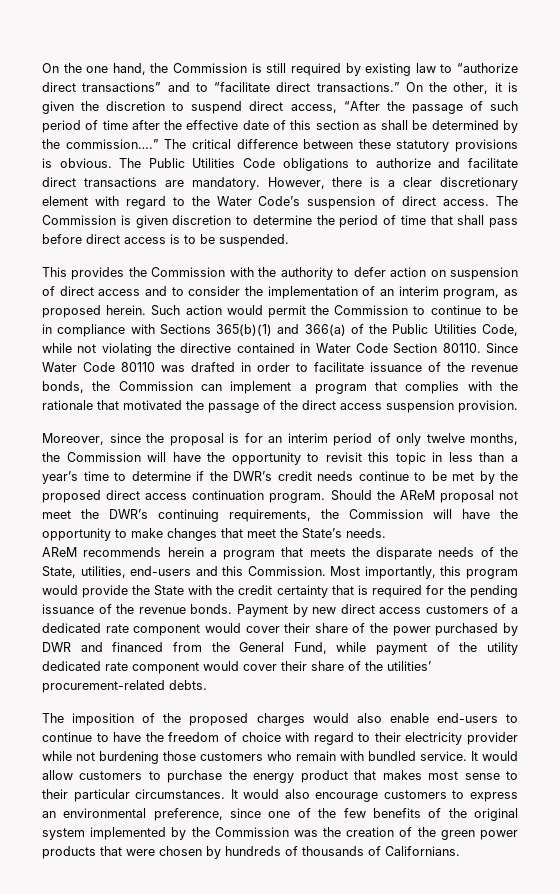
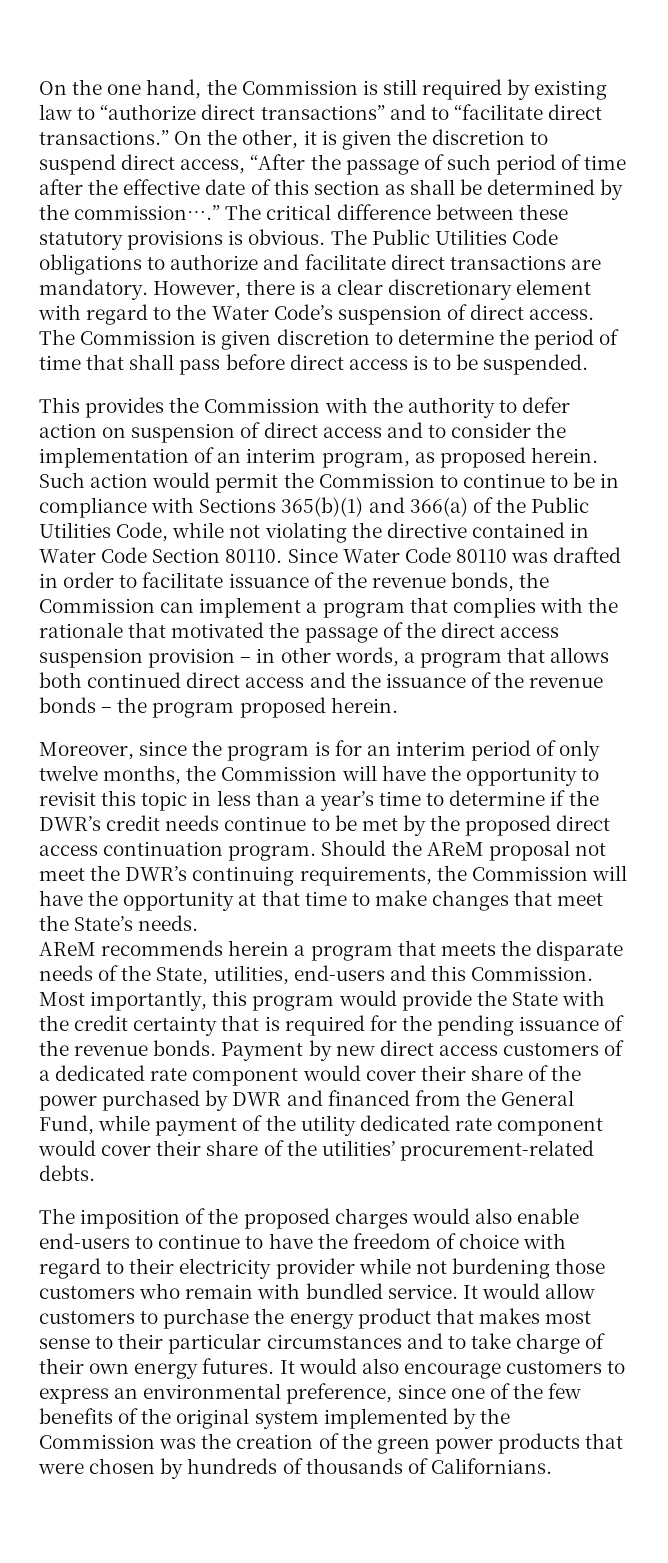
[458,400,518,413] provision. -> [148,647,610,668] [39,672,604,688] [39,697,398,718] provision – in other words, a program that allows both continued direct access and the issuance of the revenue bonds – the program proposed herein.
[169,433,224,446] proposal -> [227,745,310,761] program
(111, 534) none -> [238,890,347,906] at that time
[135,789,226,799] circumstances. -> [266,1333,606,1354] [39,1358,275,1379] circumstances and to take charge of their own energy futures.

